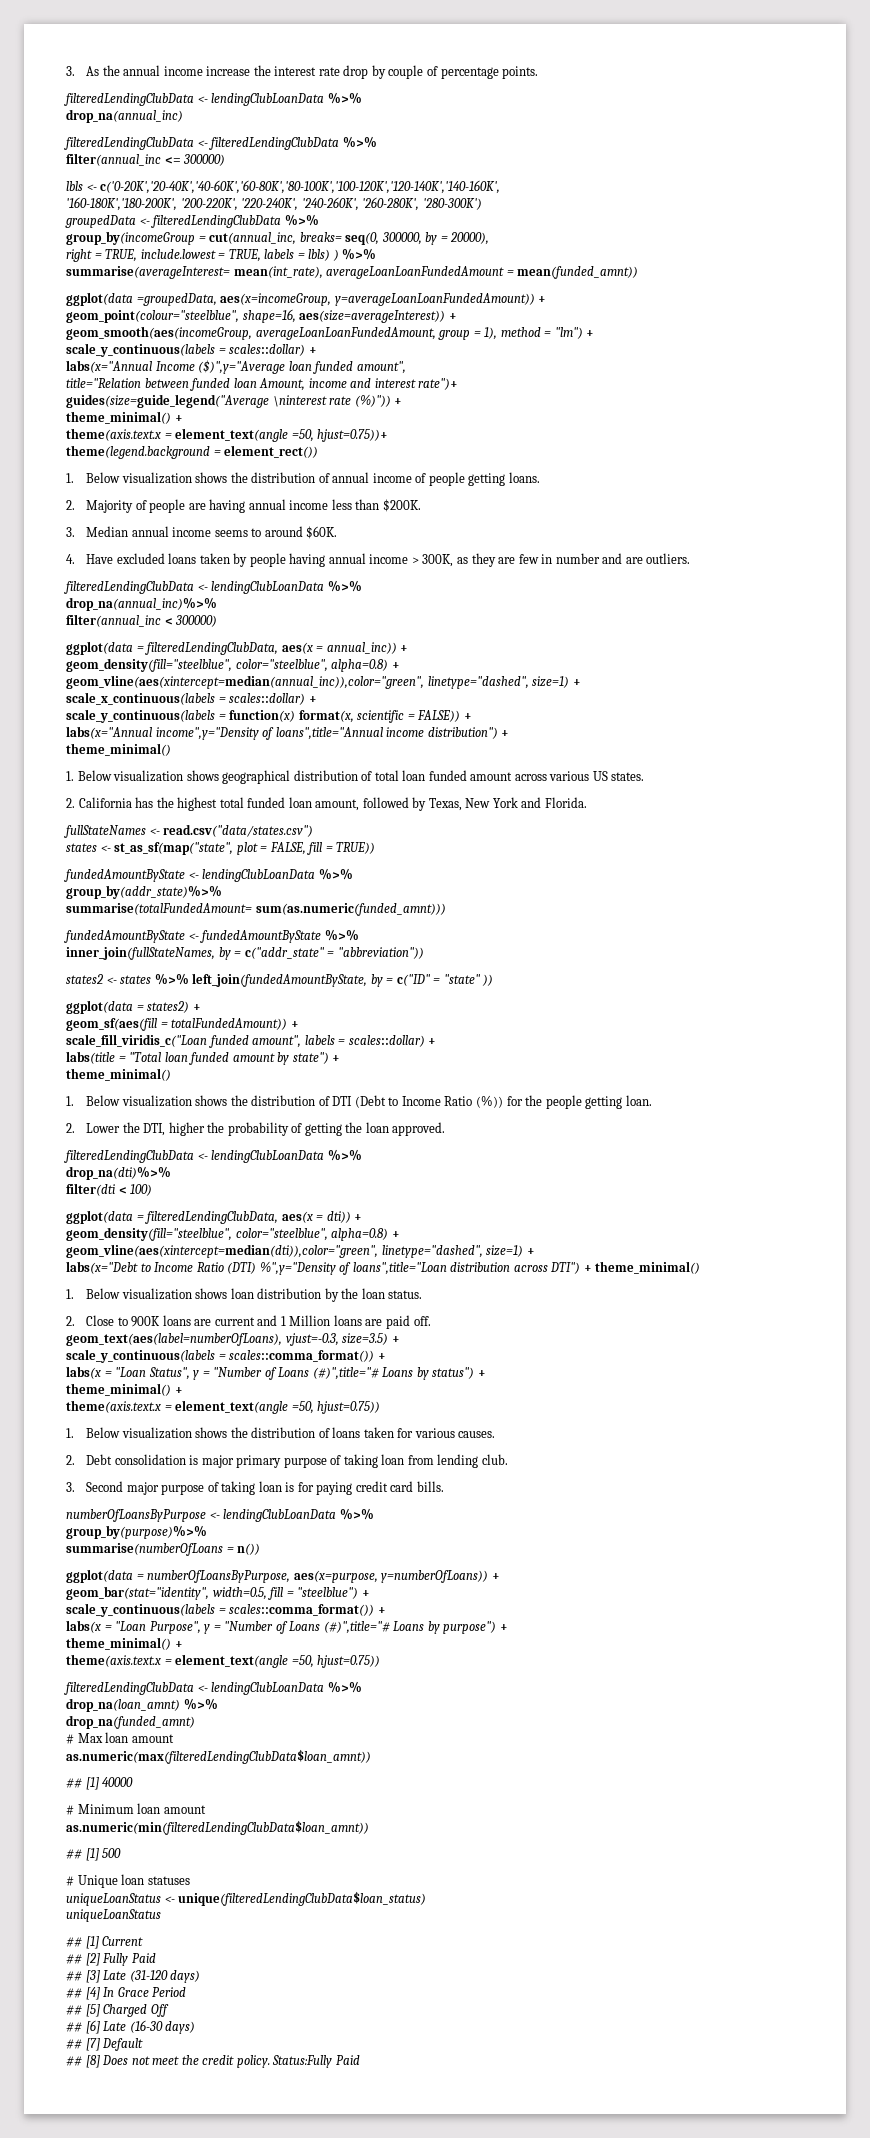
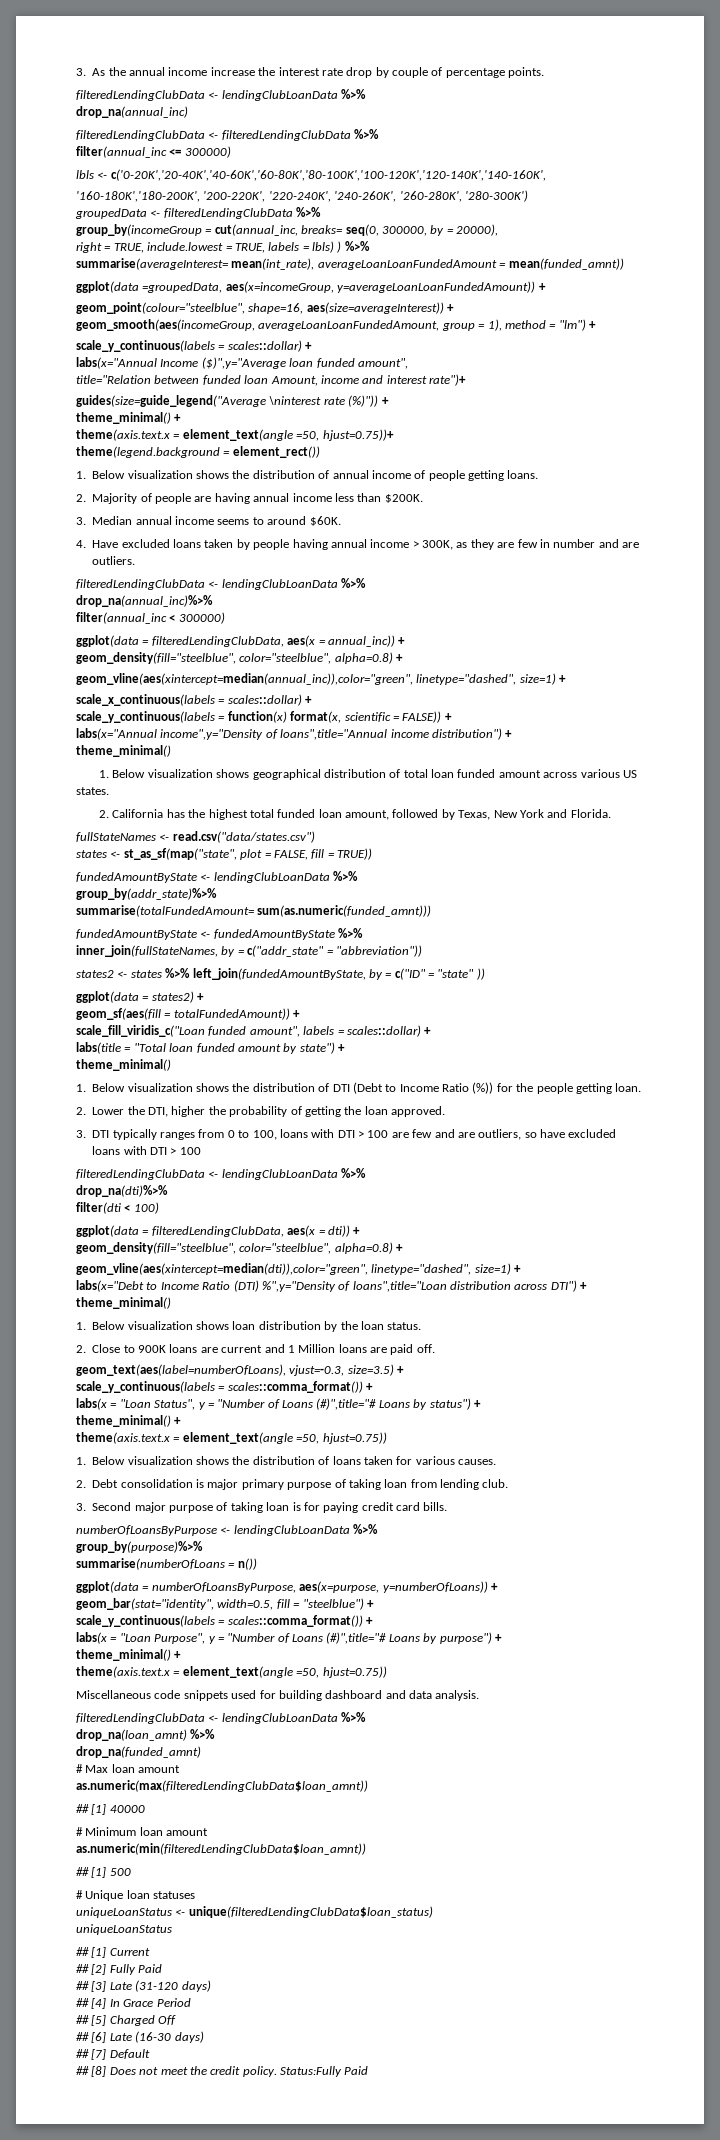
(446, 1129) none -> [76,1129,617,1140] [92,1146,201,1155] // 3. DTI typically ranges from 0 to 100, loans with DTI > 100 are few and are outliers, so have excluded loans with DTI > 100
(381, 1661) none -> [76,1690,480,1701] // Miscellaneous code snippets used for building dashboard and data analysis.

